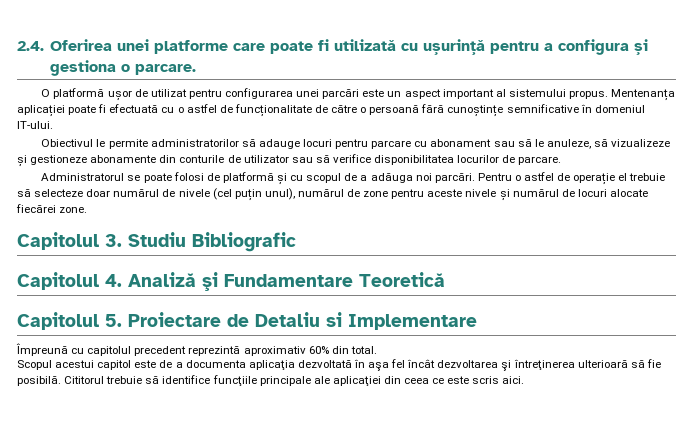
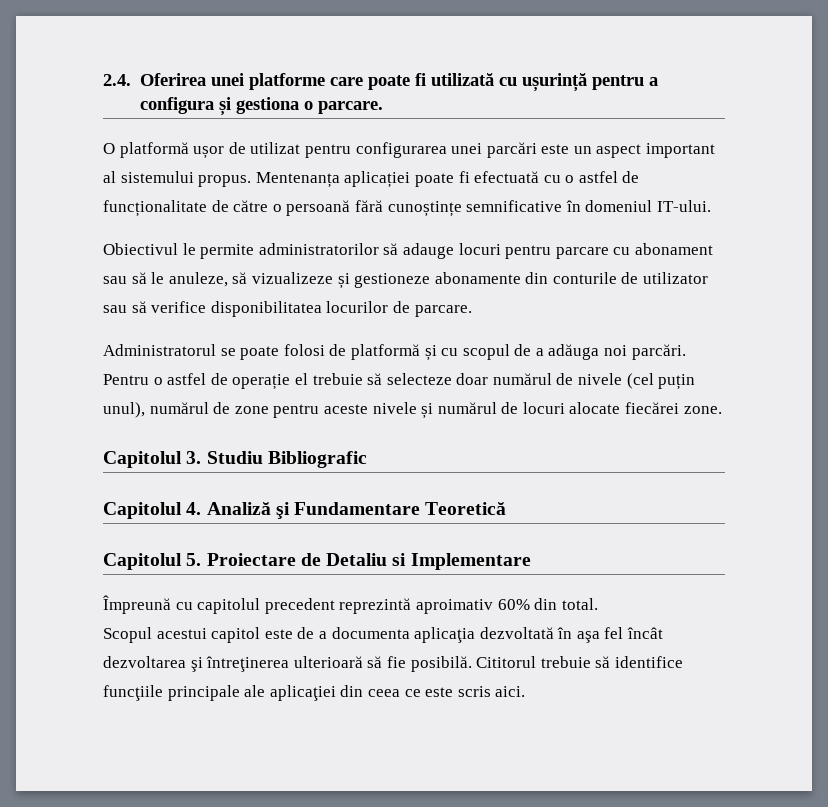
[243,346,306,356] aproximativ -> [415,599,493,614] aproimativ

